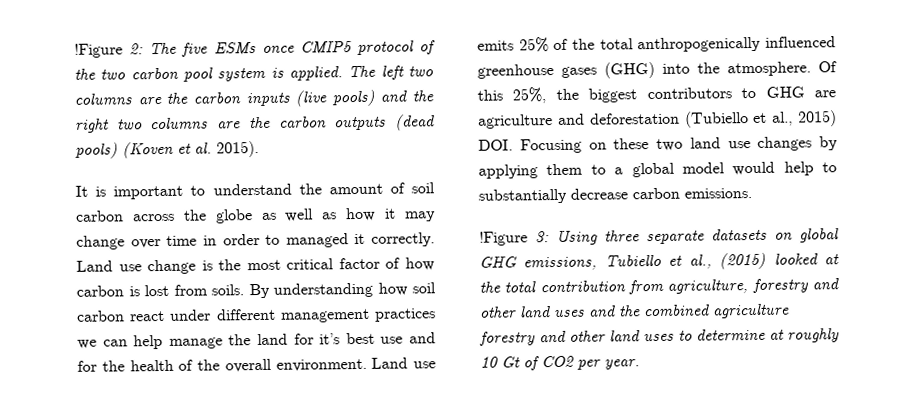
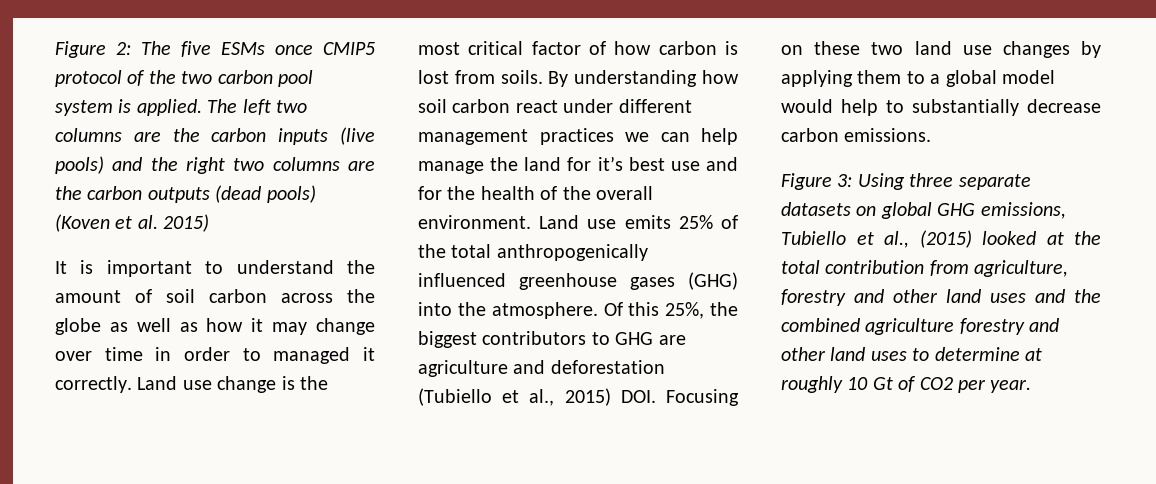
[74,43,123,58] !Figure -> [55,41,106,58] Figure
[216,141,259,158] 2015). -> [163,214,210,232] 2015)
[479,231,528,246] !Figure -> [781,173,832,190] Figure

